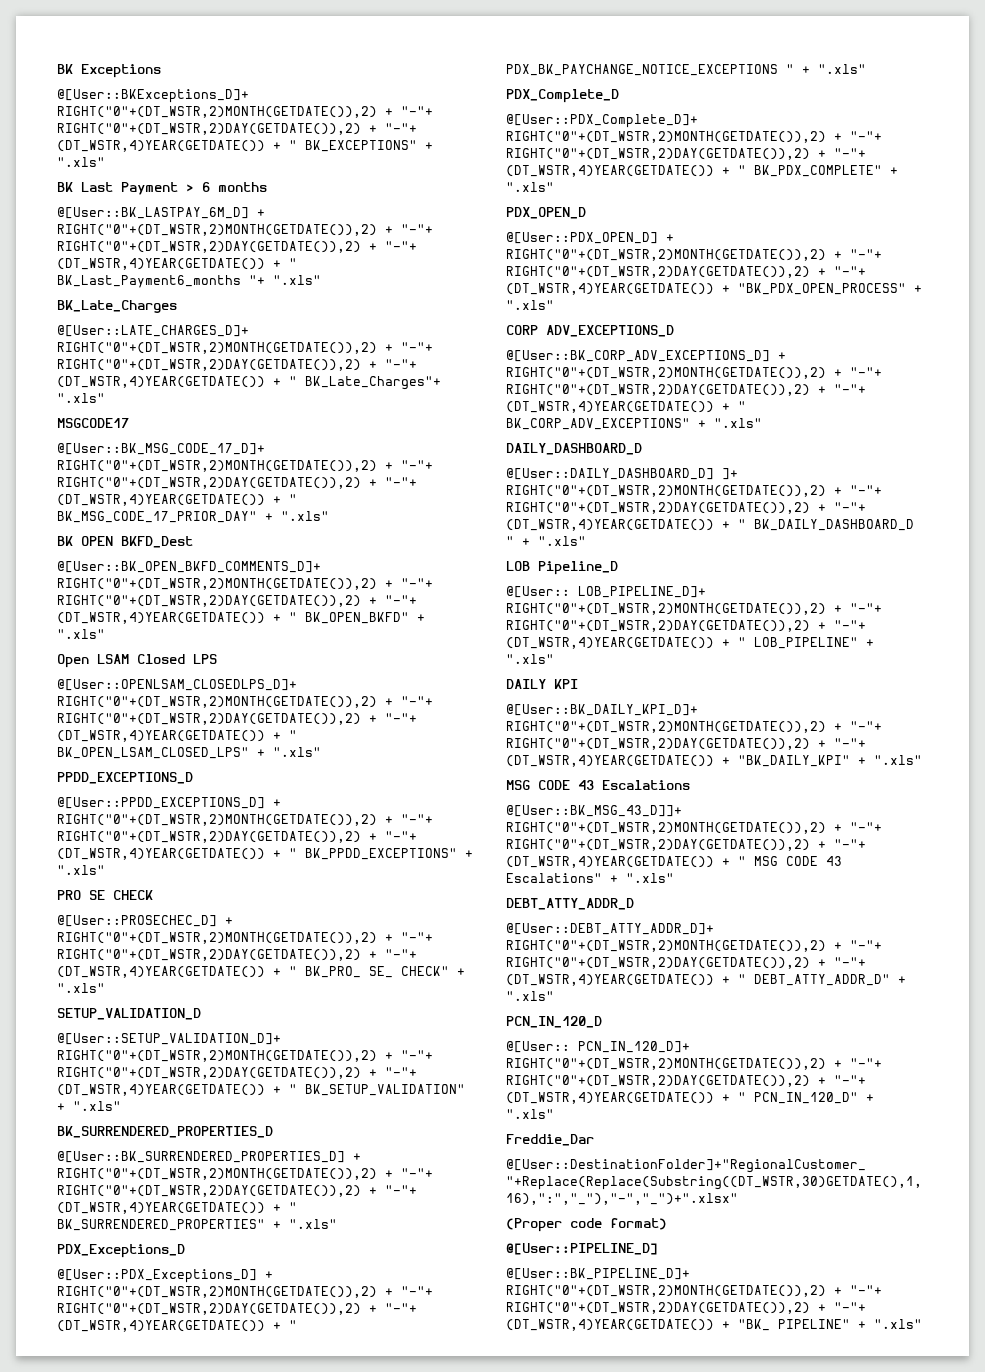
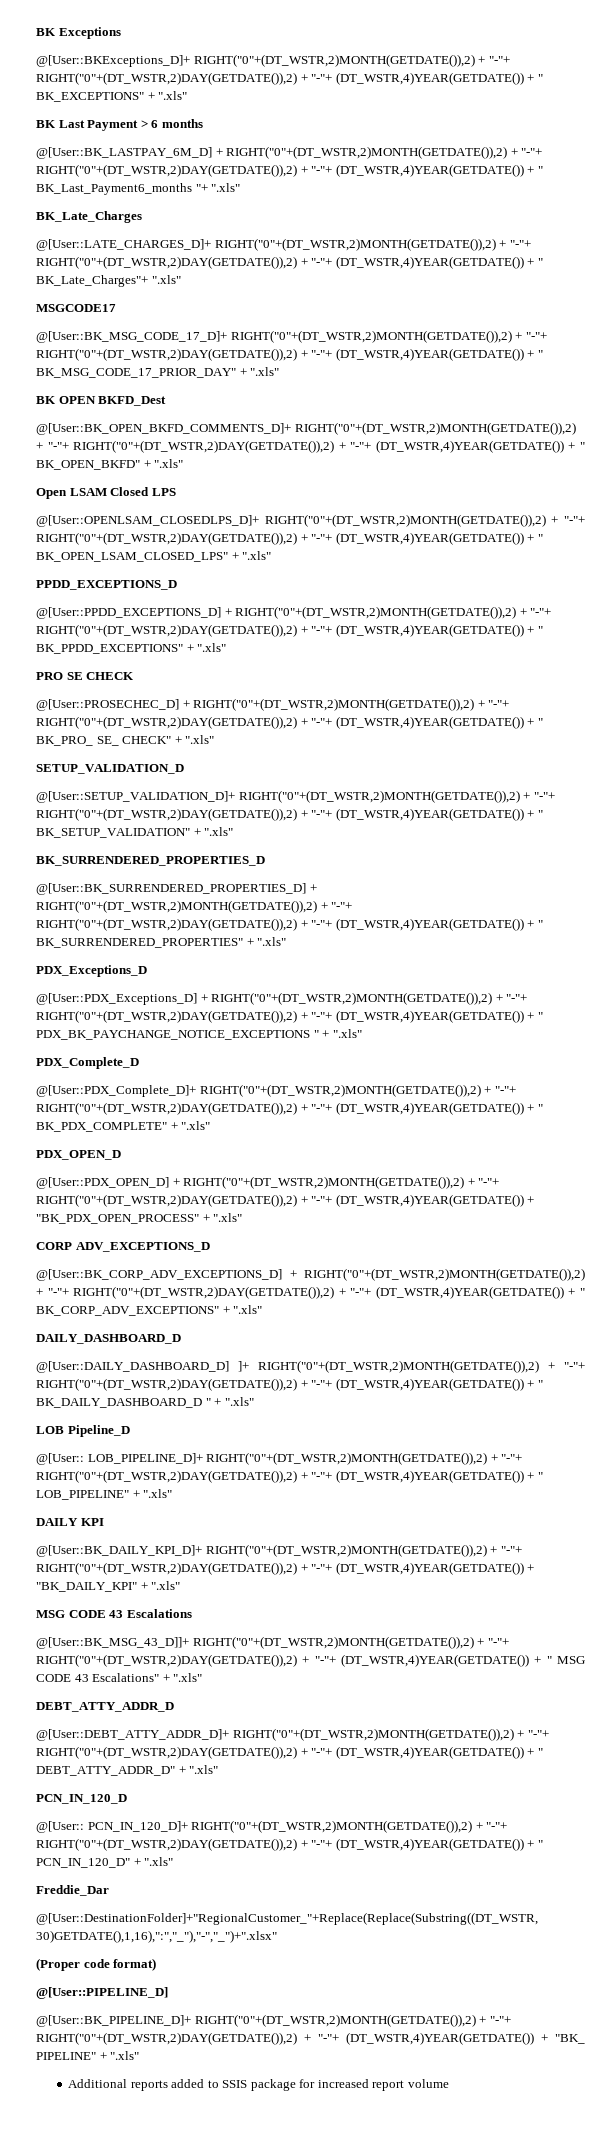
(922, 1324) none -> [68,2079,449,2091] // Additional reports added to SSIS package for increased report volume

